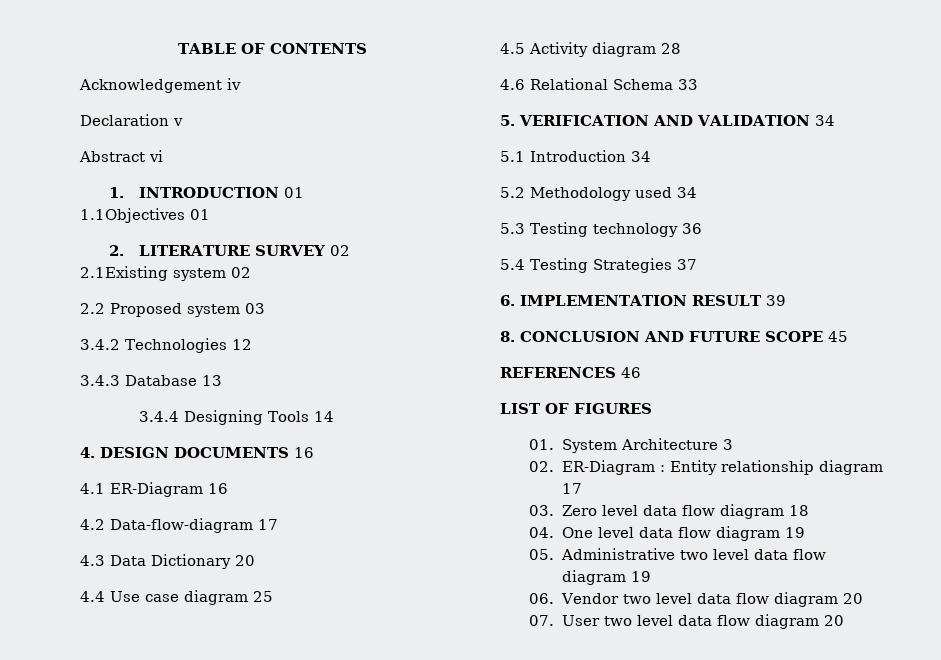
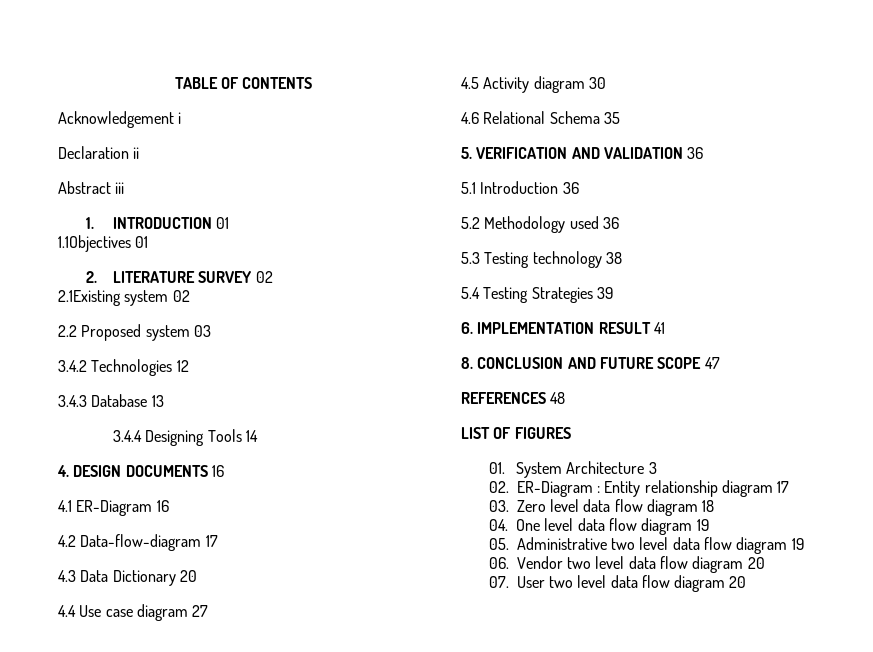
[227,78,241,90] iv -> [178,112,182,124] i
[173,118,183,126] v -> [133,147,140,159] ii
[149,150,163,162] vi -> [115,182,125,194] iii
[253,591,273,602] 25 -> [192,605,209,617] 27
[661,43,681,54] 28 -> [588,77,606,89] 30
[678,79,698,90] 33 -> [603,112,620,124] 35
[814,115,835,126] 34 -> [687,147,704,159] 36
[631,151,651,162] 34 -> [562,182,579,194] 36
[677,187,697,198] 34 -> [602,217,619,229] 36
[681,223,702,234] 36 -> [605,252,622,264] 38
[676,259,697,270] 37 -> [596,287,613,299] 39
[765,295,786,306] 39 -> [653,322,665,334] 41
[828,331,848,342] 45 -> [704,357,720,369] 47
[621,367,641,378] 46 -> [550,392,566,404] 48

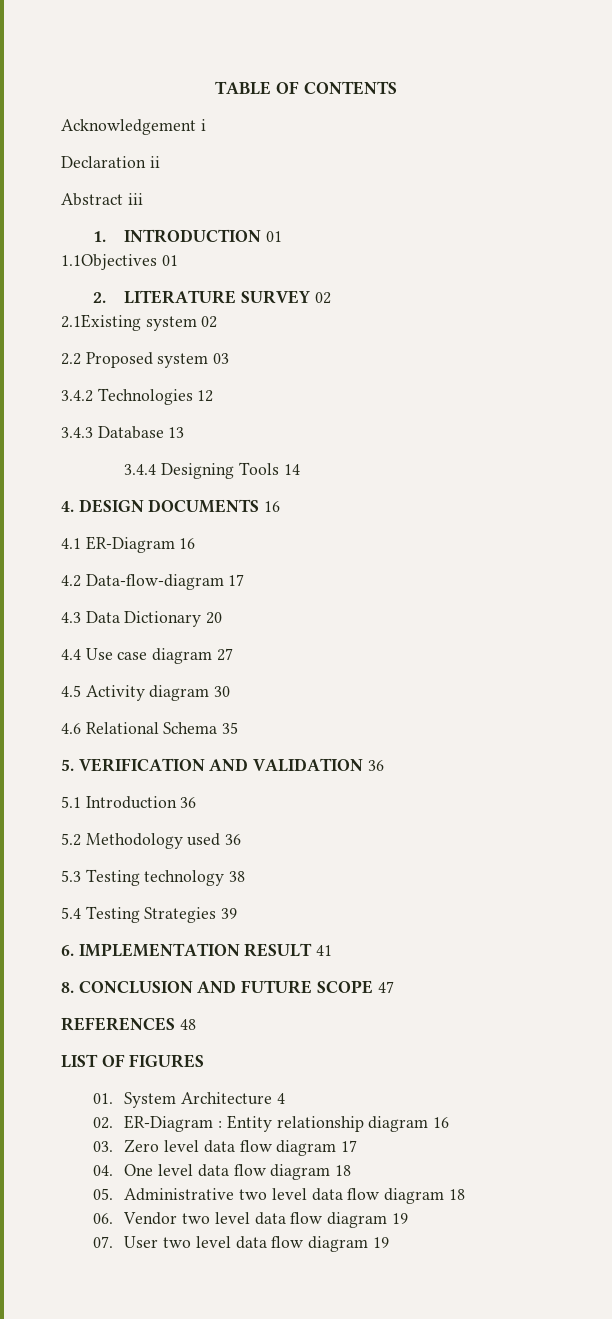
[648,462,657,474] 3 -> [276,1093,285,1104] 4
[777,481,790,493] 17 -> [433,1117,450,1128] 16
[702,500,715,512] 18 -> [341,1140,358,1152] 17
[696,519,709,531] 19 -> [335,1165,352,1176] 18
[791,538,804,550] 19 -> [448,1189,465,1200] 18
[747,557,765,569] 20 -> [391,1213,408,1224] 19
[729,576,747,588] 20 -> [372,1237,389,1248] 19

